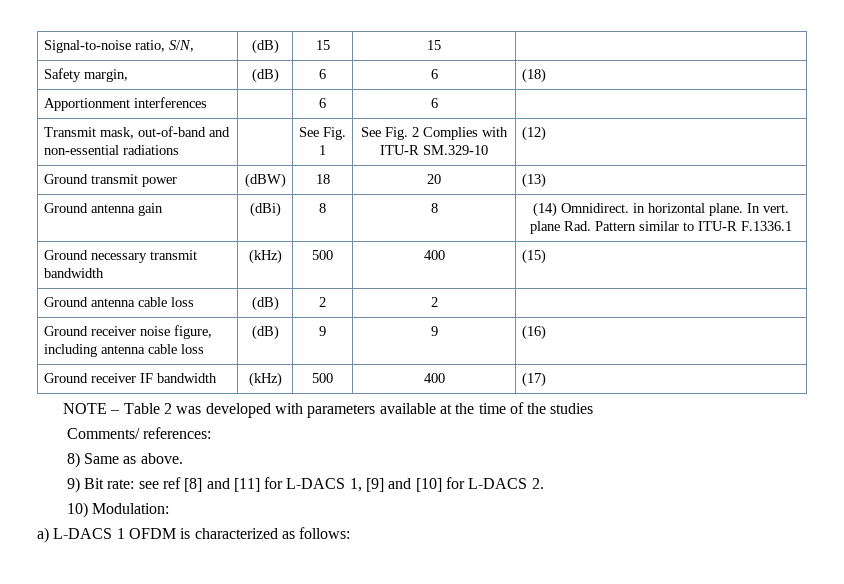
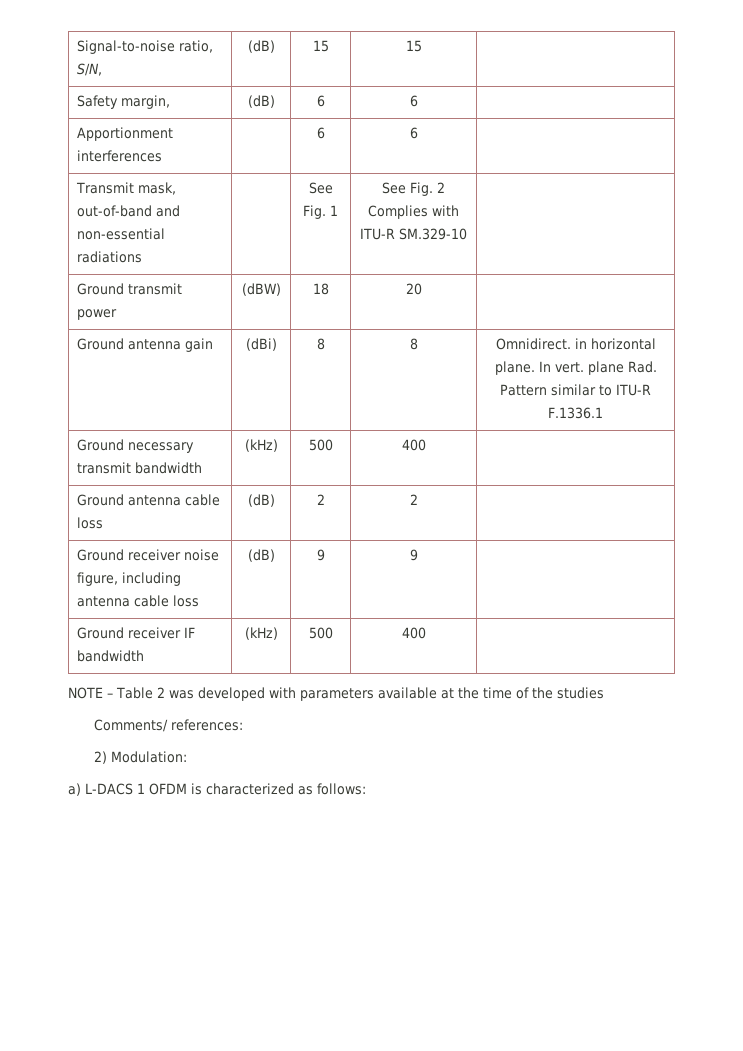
[521,68,546,83] (18) -> (418, 101) none
[521,126,546,141] (12) -> (467, 234) none
[521,173,546,188] (13) -> (422, 289) none
[533,202,557,217] (14) -> (418, 344) none
[521,249,546,264] (15) -> (426, 445) none
[521,325,546,340] (16) -> (418, 555) none
[521,372,546,387] (17) -> (426, 633) none
[66,452,183,468] [66,477,544,493] [66,502,88,518] 8) Same as above. // 9) Bit rate: see ref [8] and [11] for L-DACS 1, [9] and [10] for L-DACS 2. // 10) -> [93,751,107,764] 2)

